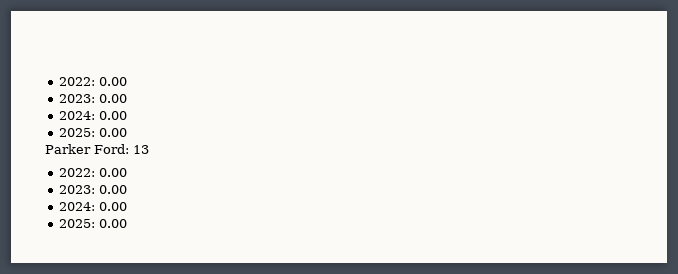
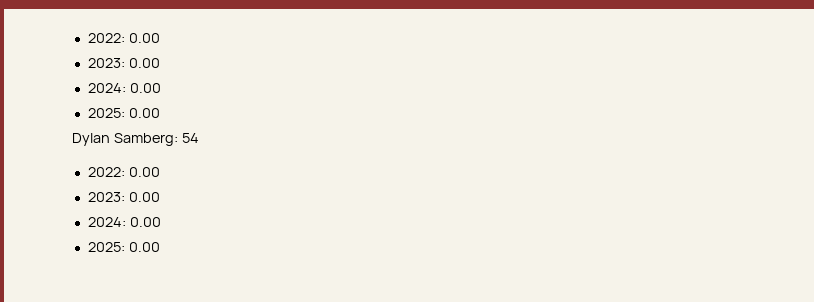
[45,144,149,154] Parker Ford: 13 -> [72,133,199,146] Dylan Samberg: 54

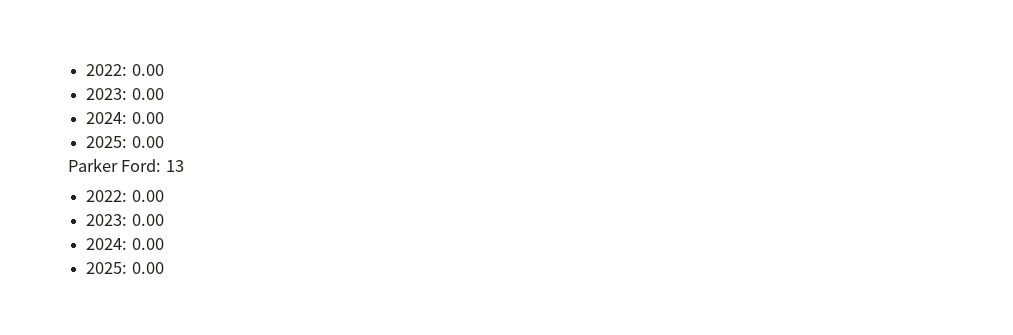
[72,133,199,146] Dylan Samberg: 54 -> [68,158,184,172] Parker Ford: 13

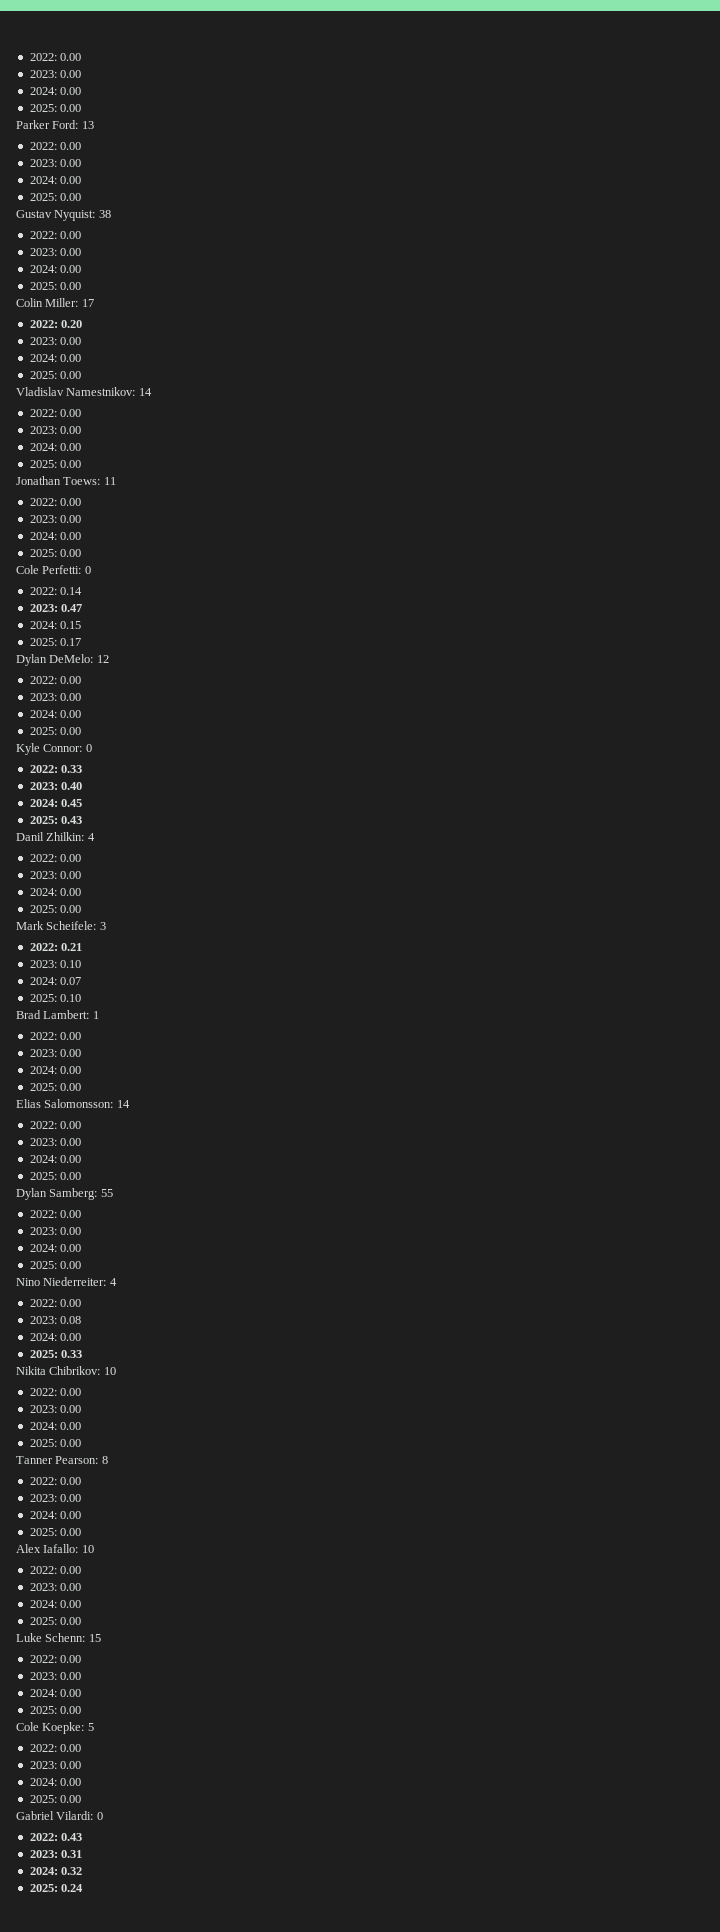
(164, 268) none -> [16,210,111,221] [29,231,82,239] [29,248,82,256] [29,265,82,273] [29,282,82,290] [16,298,94,307] [29,320,83,328] [29,337,82,345] [29,354,82,362] [29,371,82,379] [16,387,152,396] [29,409,82,417] [29,426,82,434] [29,443,82,451] [29,460,82,468] [16,476,116,485] [29,498,82,506] [29,515,82,523] [29,532,82,540] [29,549,82,557] [16,565,91,574] [29,587,83,595] [29,604,83,612] [29,621,82,629] [29,638,82,646] [16,654,109,666] [29,676,82,684] [29,693,82,701] [29,710,82,718] [29,727,82,735] [16,743,92,755] [29,765,83,773] [29,782,83,790] [29,799,83,807] [29,816,83,824] [16,832,95,841] [29,854,82,862] [29,871,82,879] [29,888,82,896] [29,905,82,913] [16,921,106,930] [29,943,83,951] [29,960,82,968] [29,977,82,985] [29,994,82,1002] [16,1010,99,1019] [29,1032,82,1040] [29,1049,82,1057] [29,1066,82,1074] [29,1083,82,1091] [16,1099,130,1108] [29,1121,82,1129] [29,1138,82,1146] [29,1155,82,1163] [29,1172,82,1180] [16,1188,113,1200] [29,1210,82,1218] [29,1227,82,1235] [29,1244,82,1252] [29,1261,82,1269] [16,1277,117,1286] [29,1299,82,1307] [29,1316,82,1324] [29,1333,82,1341] [29,1350,83,1358] [16,1366,116,1375] [29,1388,82,1396] [29,1405,82,1413] [29,1422,82,1430] [29,1439,82,1447] [16,1456,108,1464] [29,1477,82,1485] [29,1494,82,1502] [29,1511,82,1519] [29,1528,82,1536] [16,1544,94,1553] [29,1566,82,1574] [29,1583,82,1591] [29,1600,82,1608] [29,1617,82,1625] [16,1633,101,1642] [29,1655,82,1663] [29,1672,82,1680] [29,1689,82,1697] [29,1706,82,1714] [16,1722,94,1734] [29,1744,82,1752] [29,1761,82,1769] [29,1778,82,1786] [29,1795,82,1803] [16,1811,103,1820] [29,1833,83,1841] [29,1850,83,1858] [29,1867,83,1875] [29,1884,84,1892] // Gustav Nyquist: 38 // 2022: 0.00 // 2023: 0.00 // 2024: 0.00 // 2025: 0.00 // Colin Miller: 17 // 2022: 0.20 // 2023: 0.00 // 2024: 0.00 // 2025: 0.00 // Vladislav Namestnikov: 14 // 2022: 0.00 // 2023: 0.00 // 2024: 0.00 // 2025: 0.00 // Jonathan Toews: 11 // 2022: 0.00 // 2023: 0.00 // 2024: 0.00 // 2025: 0.00 // Cole Perfetti: 0 // 2022: 0.14 // 2023: 0.47 // 2024: 0.15 // 2025: 0.17 // Dylan DeMelo: 12 // 2022: 0.00 // 2023: 0.00 // 2024: 0.00 // 2025: 0.00 // Kyle Connor: 0 // 2022: 0.33 // 2023: 0.40 // 2024: 0.45 // 2025: 0.43 // Danil Zhilkin: 4 // 2022: 0.00 // 2023: 0.00 // 2024: 0.00 // 2025: 0.00 // Mark Scheifele: 3 // 2022: 0.21 // 2023: 0.10 // 2024: 0.07 // 2025: 0.10 // Brad Lambert: 1 // 2022: 0.00 // 2023: 0.00 // 2024: 0.00 // 2025: 0.00 // Elias Salomonsson: 14 // 2022: 0.00 // 2023: 0.00 // 2024: 0.00 // 2025: 0.00 // Dylan Samberg: 55 // 2022: 0.00 // 2023: 0.00 // 2024: 0.00 // 2025: 0.00 // Nino Niederreiter: 4 // 2022: 0.00 // 2023: 0.08 // 2024: 0.00 // 2025: 0.33 // Nikita Chibrikov: 10 // 2022: 0.00 // 2023: 0.00 // 2024: 0.00 // 2025: 0.00 // Tanner Pearson: 8 // 2022: 0.00 // 2023: 0.00 // 2024: 0.00 // 2025: 0.00 // Alex Iafallo: 10 // 2022: 0.00 // 2023: 0.00 // 2024: 0.00 // 2025: 0.00 // Luke Schenn: 15 // 2022: 0.00 // 2023: 0.00 // 2024: 0.00 // 2025: 0.00 // Cole Koepke: 5 // 2022: 0.00 // 2023: 0.00 // 2024: 0.00 // 2025: 0.00 // Gabriel Vilardi: 0 // 2022: 0.43 // 2023: 0.31 // 2024: 0.32 // 2025: 0.24

